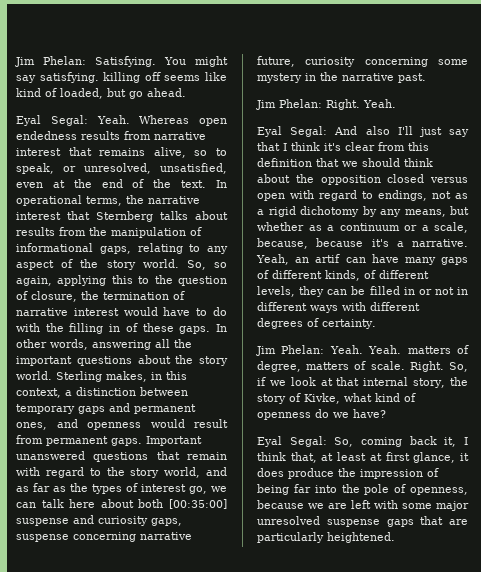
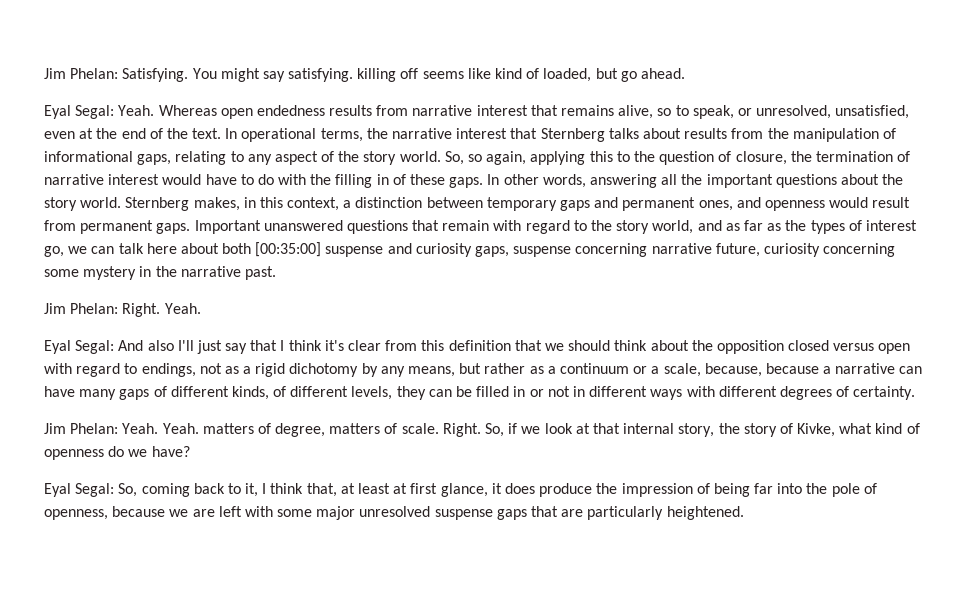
[56,371,102,382] Sterling -> [125,197,190,211] Sternberg
[257,222,304,231] whether -> [484,363,526,374] rather
[371,239,468,247] [256,254,341,265] it's a narrative. Yeah, an artif -> [823,363,896,374] a narrative
(437, 440) none -> [227,483,241,494] to

